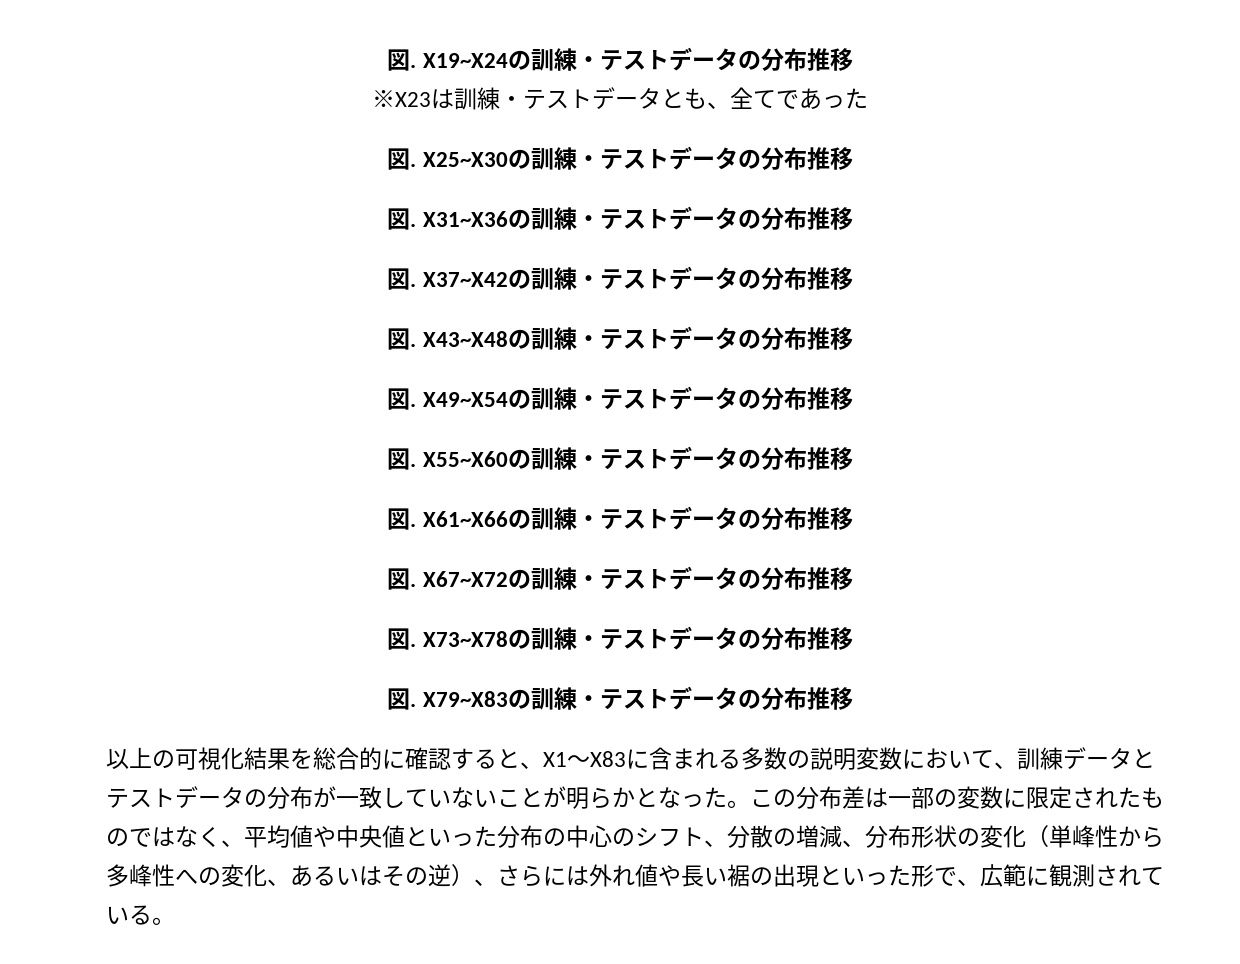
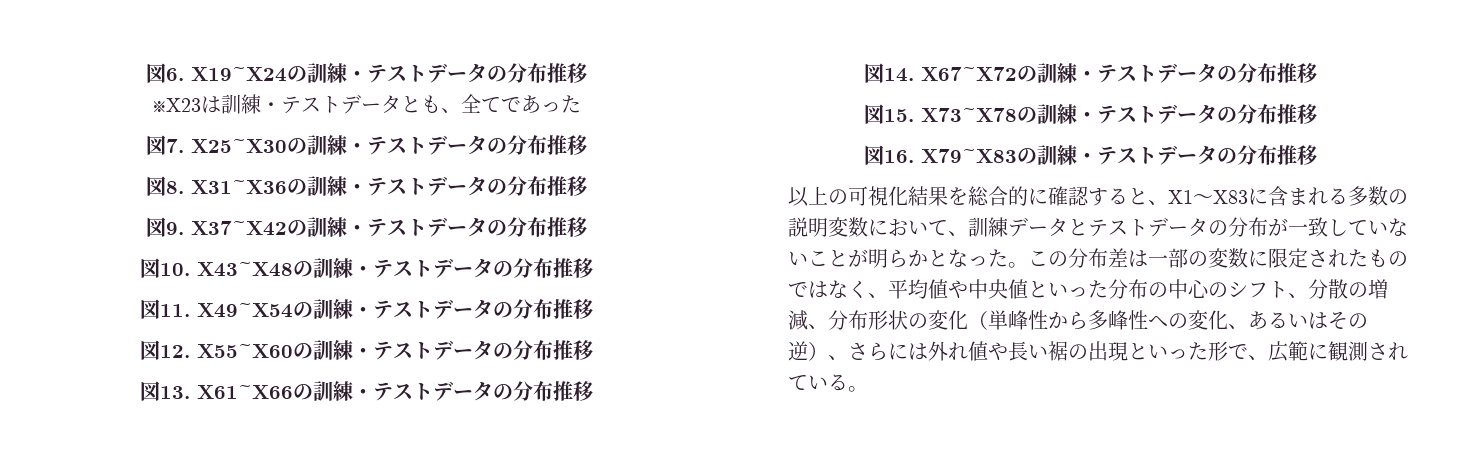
[387,49,417,71] 図. -> [146,63,184,83] 図6.
[410,164,417,167] . -> [166,139,184,153] 7.
[410,224,417,227] . -> [166,181,184,194] 8.
[410,284,417,287] . -> [166,222,184,235] 9.
[410,344,417,347] . -> [160,263,190,276] 10.
[410,404,417,407] . -> [160,304,190,317] 11.
[410,464,417,467] . -> [160,345,190,358] 12.
[410,524,417,527] . -> [160,386,190,399] 13.
[410,584,417,587] . -> [884,68,914,82] 14.
[410,644,417,647] . -> [884,109,914,122] 15.
[410,704,417,707] . -> [884,150,914,163] 16.

